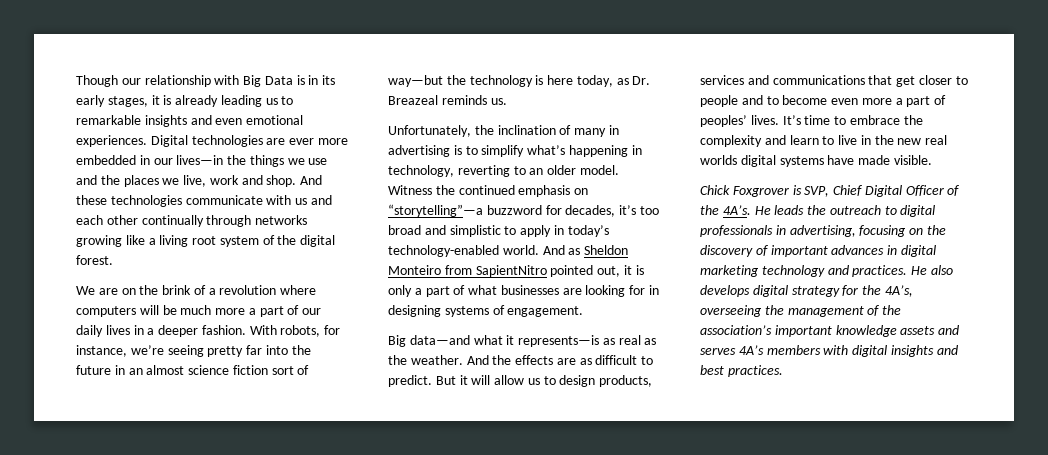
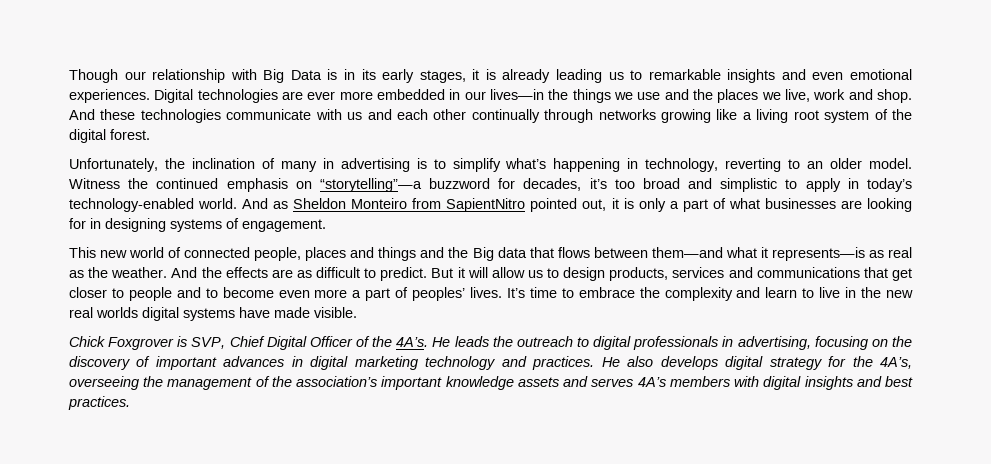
[76,285,317,295] [76,305,322,317] [76,325,341,337] [76,345,311,357] [76,365,310,375] [388,75,651,87] [388,95,507,105] // We are on the brink of a revolution where computers will be much more a part of our daily lives in a deeper fashion. With robots, for instance, we’re seeing pretty far into the future in an almost science fiction sort of way—but the technology is here today, as Dr. Breazeal reminds us. -> (150, 134) none
[388,335,470,347] Big data—and -> [69,247,723,261] This new world of connected people, places and things and the Big data that flows between them—and

